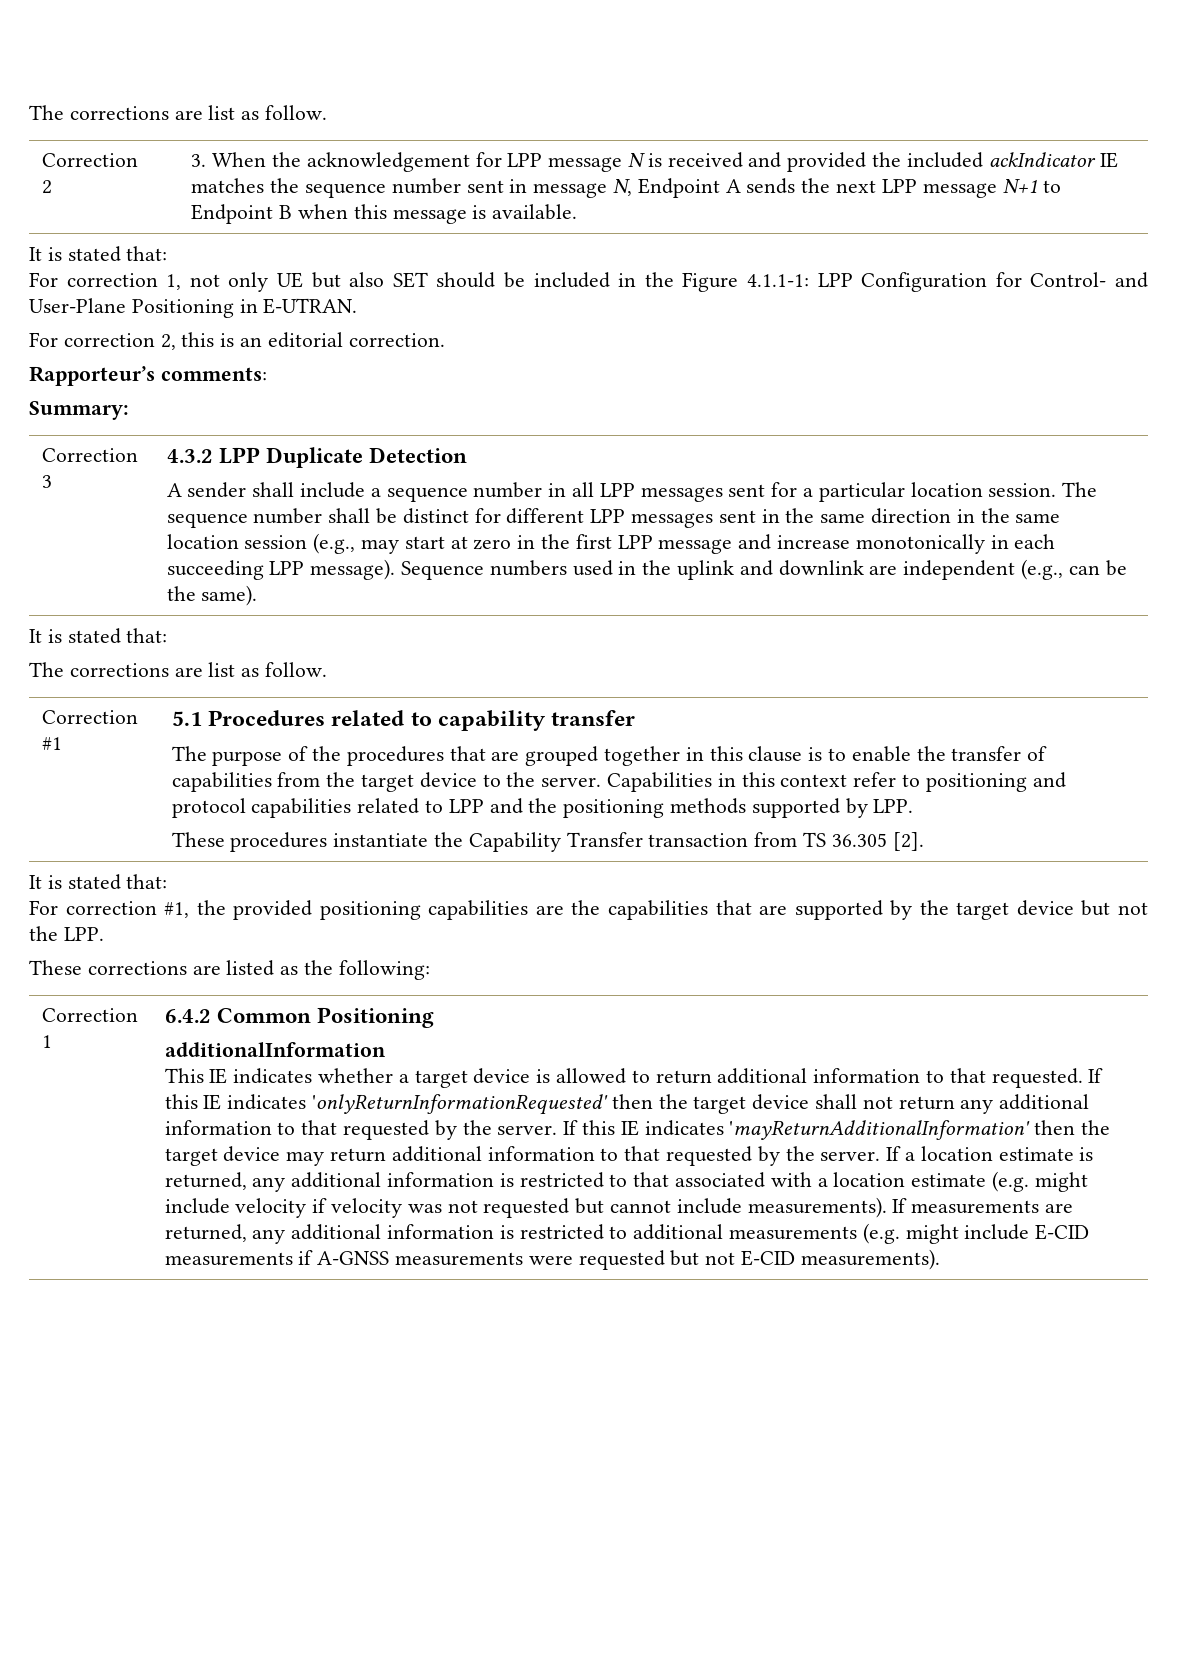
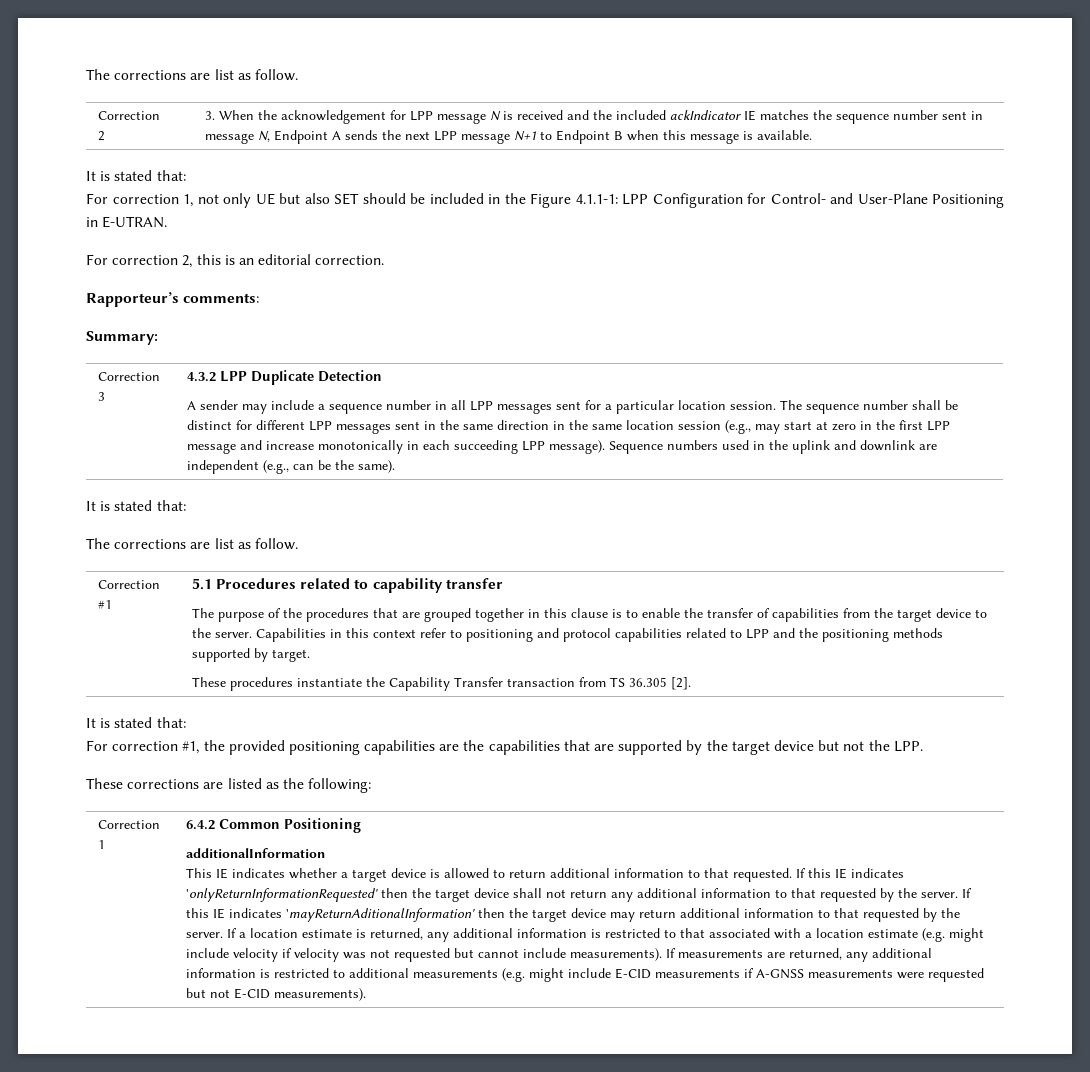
[787,152,867,172] provided -> (589, 115) none
[252,482,295,497] shall -> [241,404,267,414] may
[873,799,914,813] LPP. -> [271,649,310,662] target.
[729,1120,1031,1140] 'mayReturnAdditionalInformation' -> [285,908,475,922] 'mayReturnAditionalInformation'

